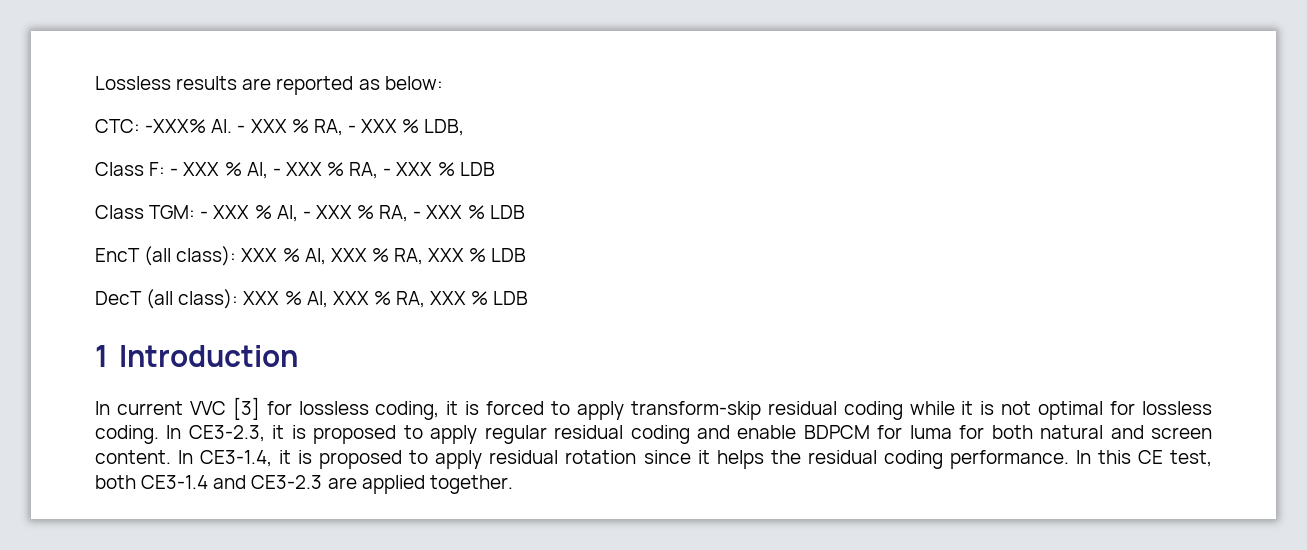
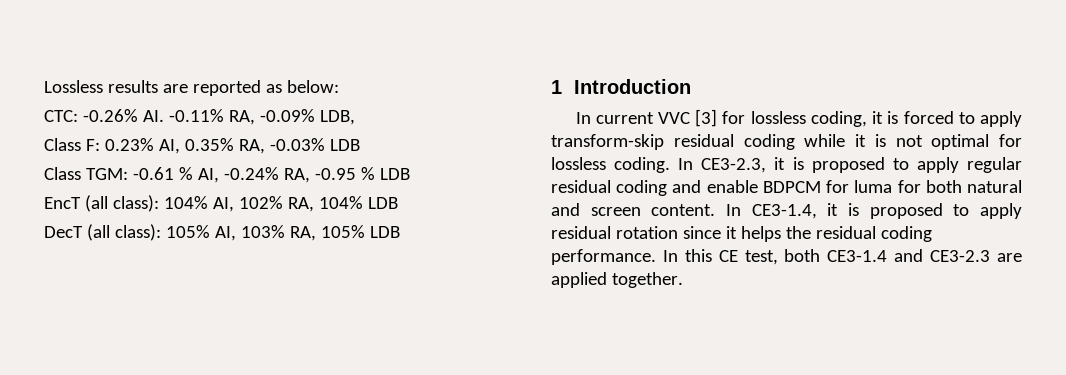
[145,119,465,136] [95,162,495,179] [95,205,463,222] -XXX% AI. - XXX % RA, - XXX % LDB, // Class F: - XXX % AI, - XXX % RA, - XXX % LDB // Class TGM: - XXX % AI, - XXX % RA, - XXX -> [82,109,355,125] [44,138,360,154] [44,167,356,183] -0.26% AI. -0.11% RA, -0.09% LDB, // Class F: 0.23% AI, 0.35% RA, -0.03% LDB // Class TGM: -0.61 % AI, -0.24% RA, -0.95
[241,248,527,265] [95,289,489,309] XXX % AI, XXX % RA, XXX % LDB // DecT (all class): XXX % AI, XXX % RA, XXX % -> [163,196,398,212] [44,224,365,241] 104% AI, 102% RA, 104% LDB // DecT (all class): 105% AI, 103% RA, 105%

